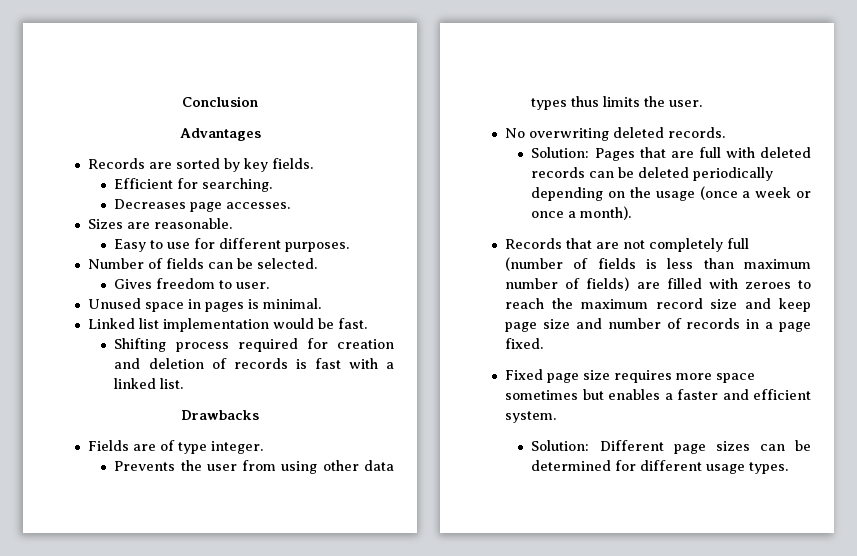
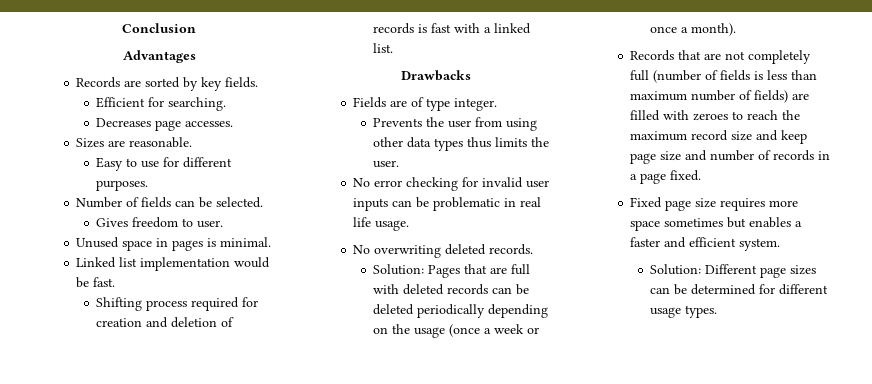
(703, 103) none -> [353,177,550,191] [353,197,542,211] [353,217,410,231] // No error checking for invalid user inputs can be problematic in real life usage.

